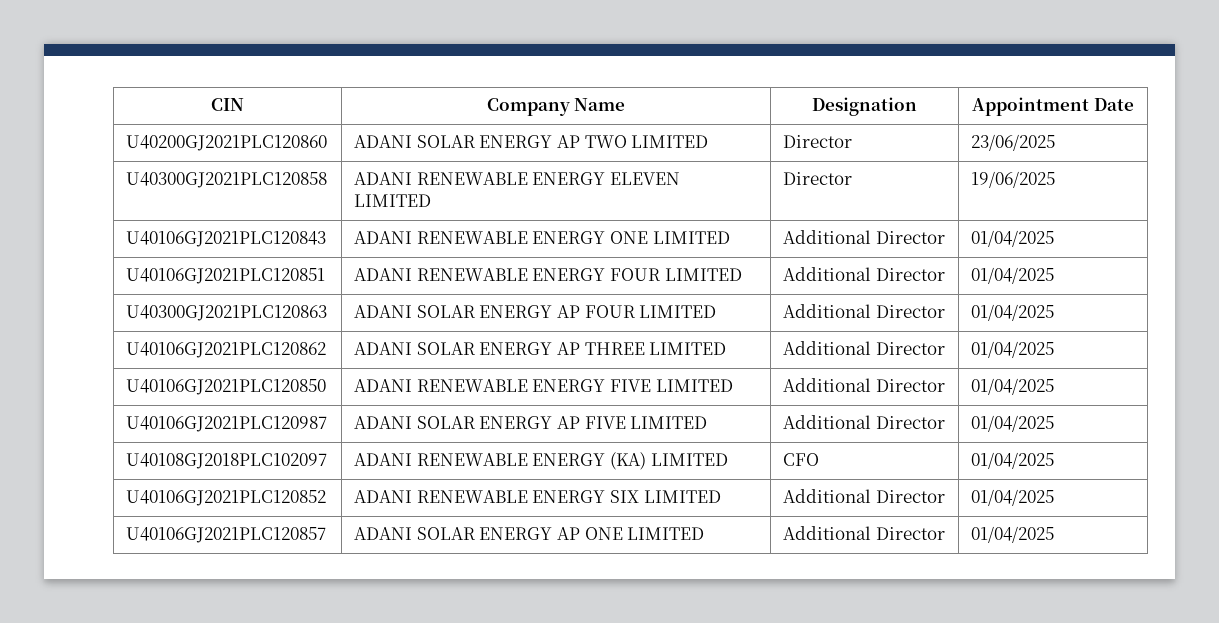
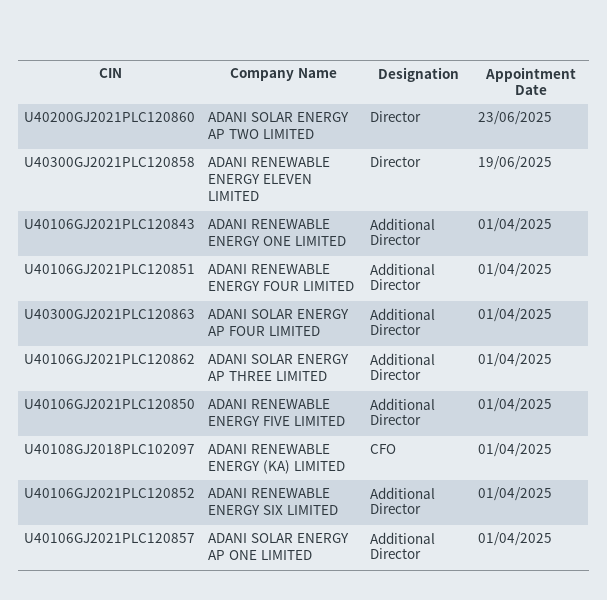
[126,416,328,432] [354,416,708,429] [783,415,945,429] [971,415,1055,432] // U40106GJ2021PLC120987 | ADANI SOLAR ENERGY AP FIVE LIMITED | Additional Director | 01/04/2025 -> (553, 405) none

